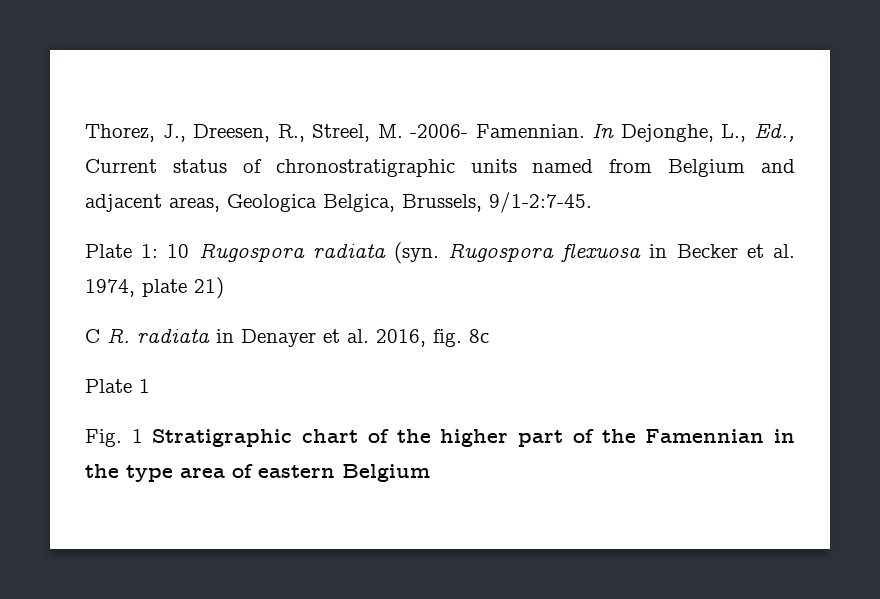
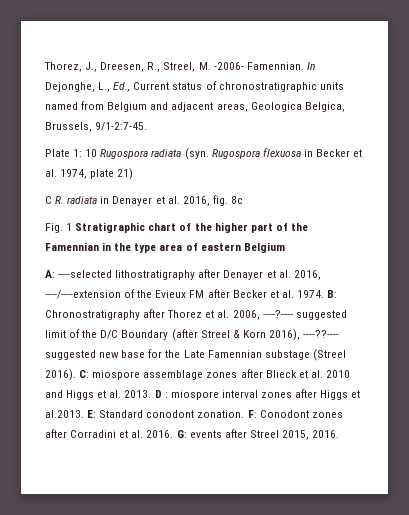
[85,379,150,393] // Plate 1 -> (243, 200) none
(430, 473) none -> [45,269,321,280] [45,289,338,299] [45,309,347,320] [45,329,340,341] [45,349,346,361] [45,369,350,381] [45,389,361,400] [45,410,343,418] [45,429,340,440] // A: ----selected lithostratigraphy after Denayer et al. 2016, ----/----extension of the Evieux FM after Becker et al. 1974. B: Chronostratigraphy after Thorez et al. 2006, ----?---- suggested limit of the D/C Boundary (after Streel & Korn 2016), ----??---- suggested new base for the Late Famennian substage (Streel 2016). C: miospore assemblage zones after Blieck et al. 2010 and Higgs et al. 2013. D : miospore interval zones after Higgs et al.2013. E: Standard conodont zonation. F: Conodont zones after Corradini et al. 2016. G: events after Streel 2015, 2016.

